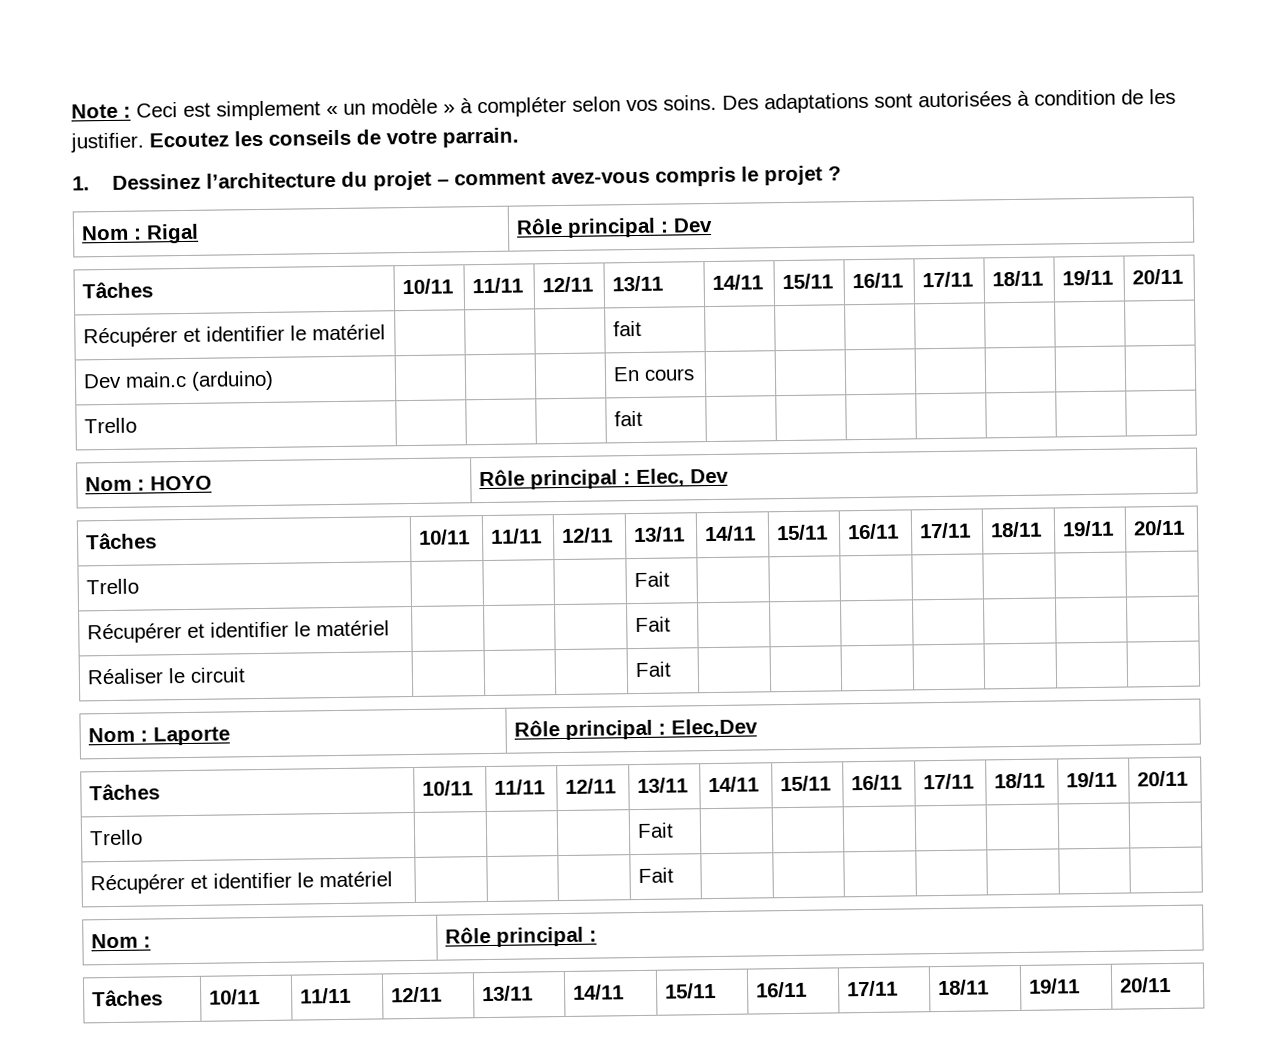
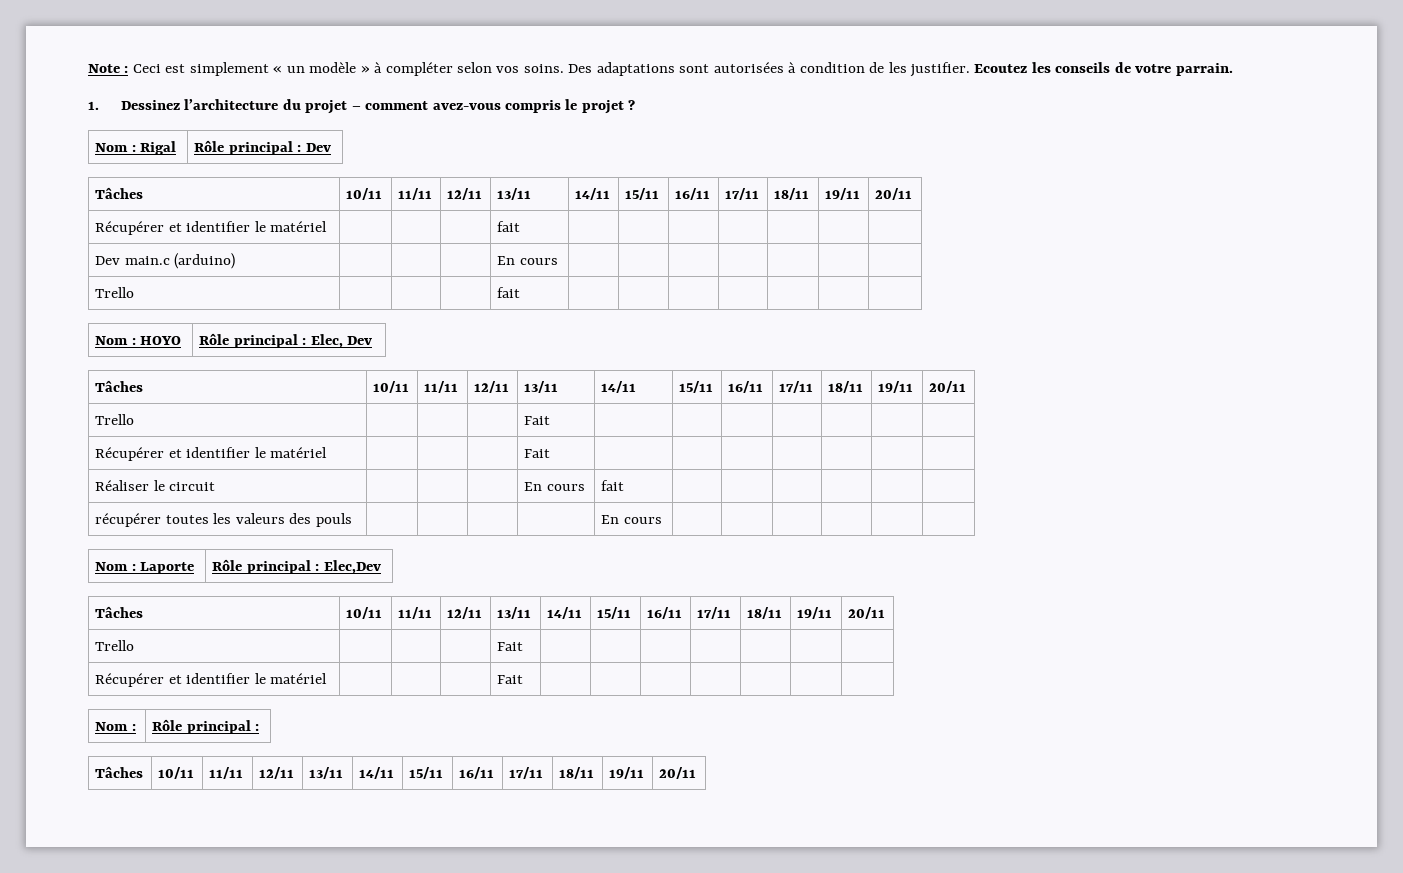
[635,661,672,678] Fait | -> [524,482,585,491] [601,480,625,491] [95,513,352,527] [601,515,662,524] En cours | fait | | | | | | // récupérer toutes les valeurs des pouls | | | | | En cours

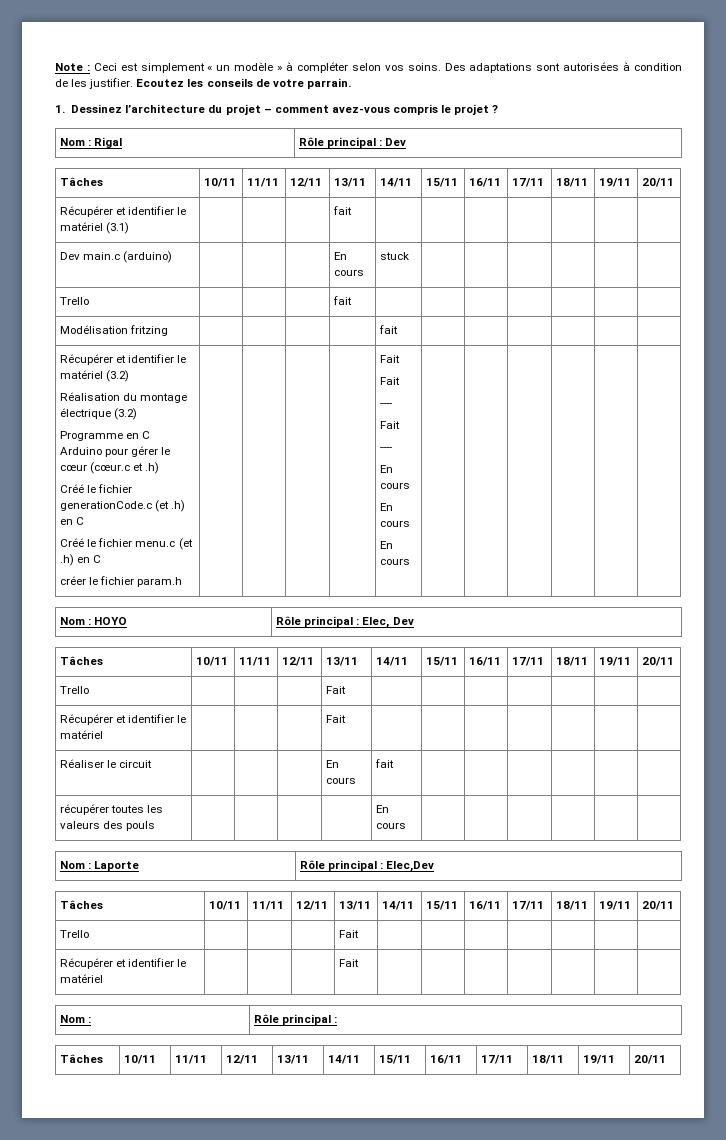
(328, 226) none -> [106,222,130,234] (3.1)
(558, 261) none -> [380,252,410,260] stuck
(521, 292) none -> [60,325,169,336] [379,325,399,334] [60,354,187,365] [60,370,130,382] [60,392,188,403] [60,408,138,420] [60,431,151,441] [60,446,171,457] [60,462,160,474] [60,484,133,493] [60,500,186,512] [60,517,85,525] [60,538,193,550] [60,554,102,566] [60,576,183,587] [380,355,401,363] [380,377,401,385] [380,403,393,407] [380,421,401,429] [380,447,393,451] [380,465,394,473] [380,482,411,489] [380,503,394,511] [380,520,411,527] [380,541,394,549] [380,558,411,565] // Modélisation fritzing | | | | | fait | | | | | | // Récupérer et identifier le matériel (3.2) // Réalisation du montage électrique (3.2) // Programme en C Arduino pour gérer le cœur (cœur.c et .h) // Créé le fichier generationCode.c (et .h) en C // Créé le fichier menu.c (et .h) en C // créer le fichier param.h | | | | | Fait // Fait // ---- // Fait // ---- // En cours // En cours // En cours | | | | | |

